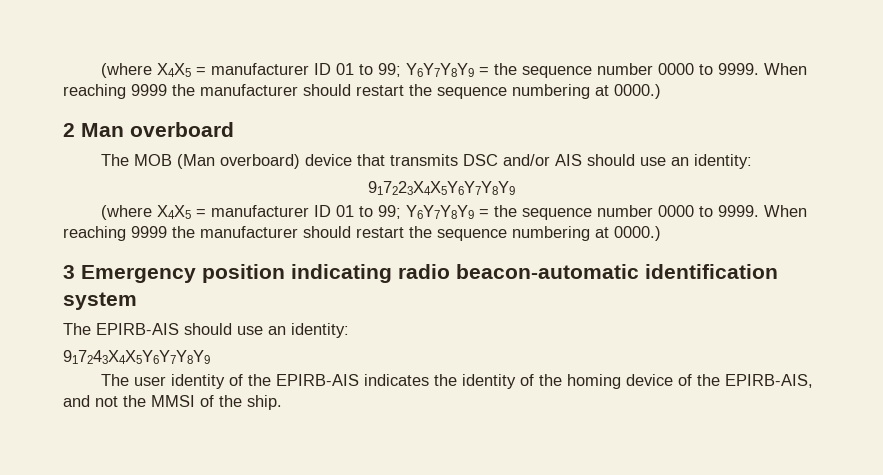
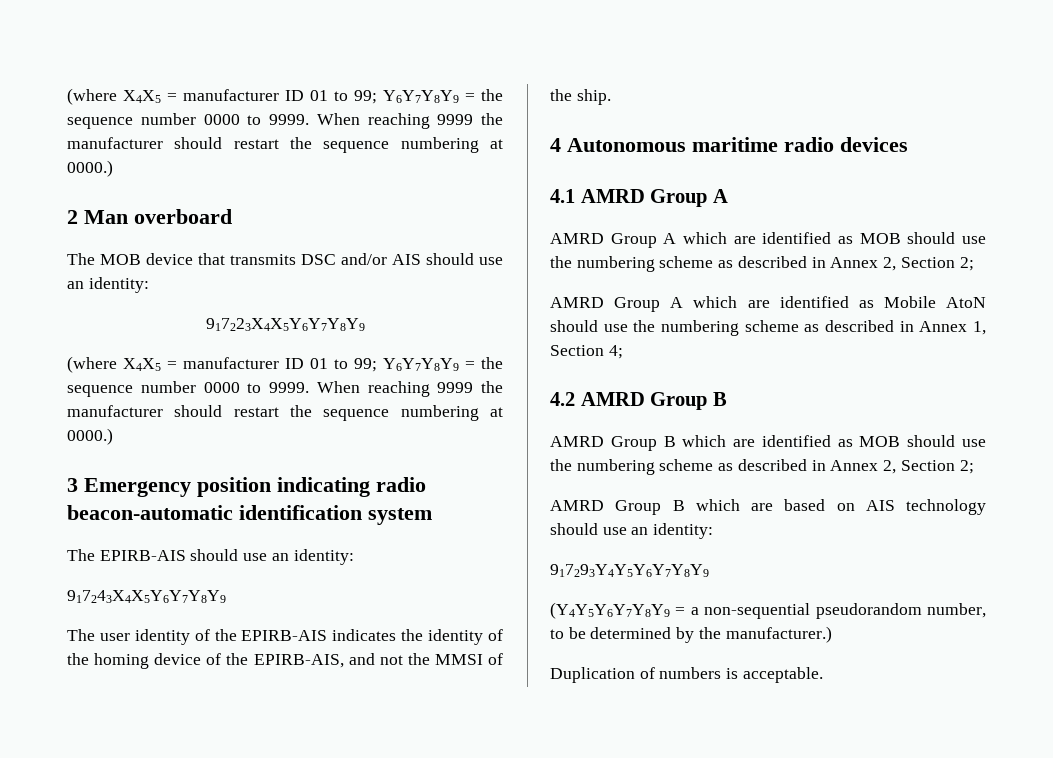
[176,154,300,169] (Man overboard) -> (141, 259) none
(282, 402) none -> [550,137,908,152] [550,189,728,207] [550,232,986,248] [550,256,974,272] [550,296,986,312] [550,320,986,336] [550,345,623,359] [550,392,727,410] [550,435,986,451] [550,459,974,475] [550,499,986,515] [550,523,714,539] [550,564,709,577] [550,602,986,619] [550,626,832,643] [550,667,823,683] // 4 Autonomous maritime radio devices // 4.1 AMRD Group A // AMRD Group A which are identified as MOB should use the numbering scheme as described in Annex 2, Section 2; // AMRD Group A which are identified as Mobile AtoN should use the numbering scheme as described in Annex 1, Section 4; // 4.2 AMRD Group B // AMRD Group B which are identified as MOB should use the numbering scheme as described in Annex 2, Section 2; // AMRD Group B which are based on AIS technology should use an identity: // 917293Y4Y5Y6Y7Y8Y9 // (Y4Y5Y6Y7Y8Y9 = a non-sequential pseudorandom number, to be determined by the manufacturer.) // Duplication of numbers is acceptable.

